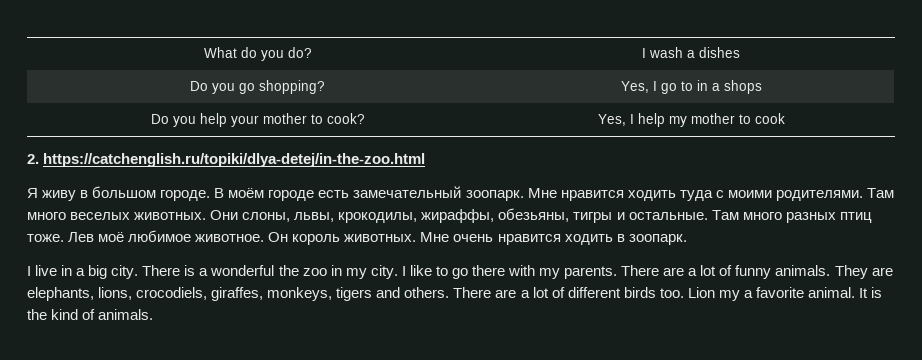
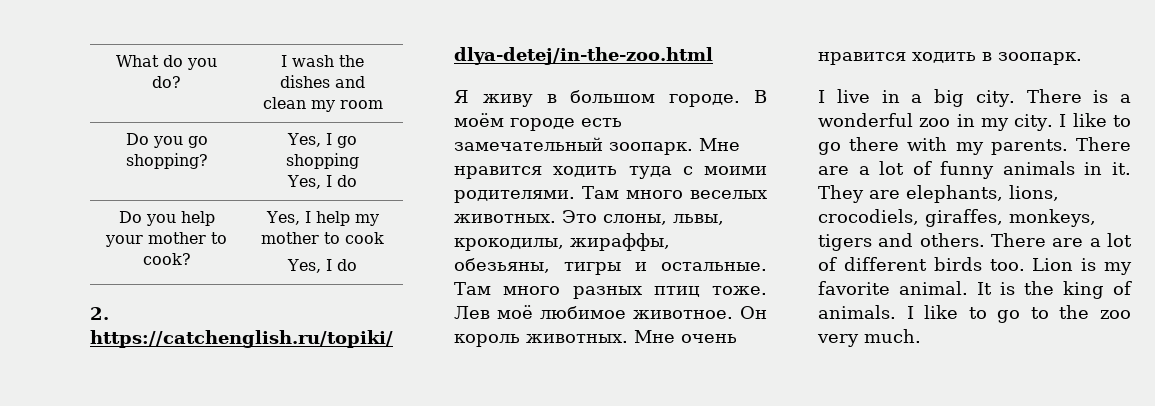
[687,50,695,58] a -> [339,55,364,67] the
(740, 52) none -> [335,76,365,88] [262,97,383,112] and clean my room
[680,80,762,94] to in a shops -> [286,153,359,169] [287,175,357,189] shopping // Yes, I do
(785, 118) none -> [287,259,357,273] // Yes, I do
[210,210,239,220] Они -> [562,210,597,223] Это
[278,265,299,276] the -> (913, 120) none
[775,265,831,276] animals. -> [1002,161,1131,175] animals in it.
[718,290,753,301] my a -> [1081,258,1132,275] is my
[51,309,79,320] kind -> [1063,281,1104,299] king
(154, 314) none -> [906,305,1131,323] [817,329,921,347] I like to go to the zoo very much.

